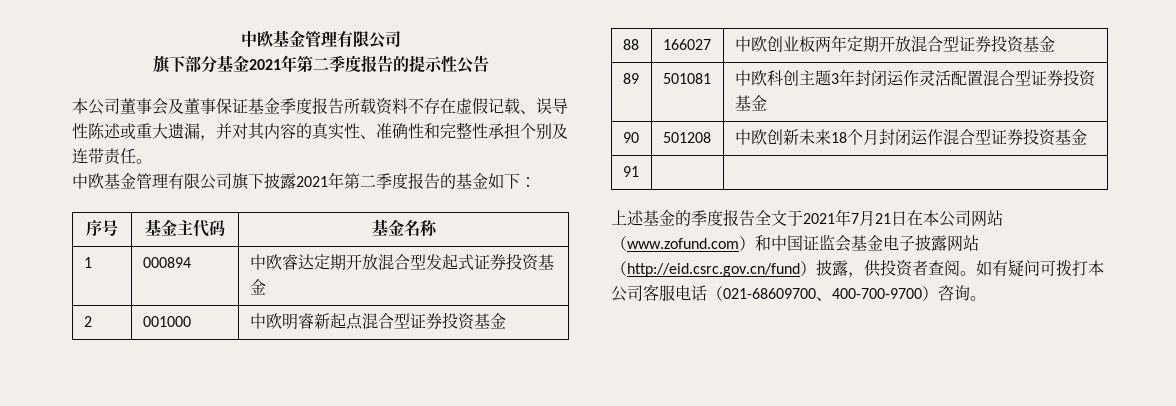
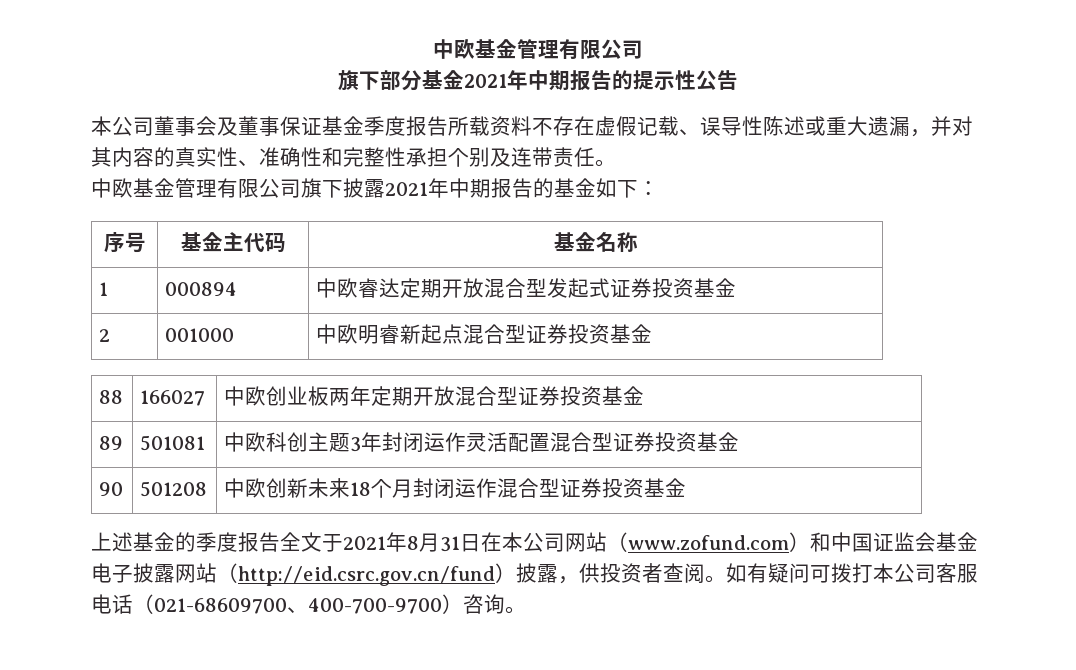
[296,55,361,73] 第二季度 -> [528,70,570,91] 中期
[344,173,408,189] 第二季度 -> [449,178,491,198] 中期
[622,166,639,177] // 91 | | -> (687, 487) none
[851,210,891,226] 7月21 -> [407,533,460,552] 8月31

